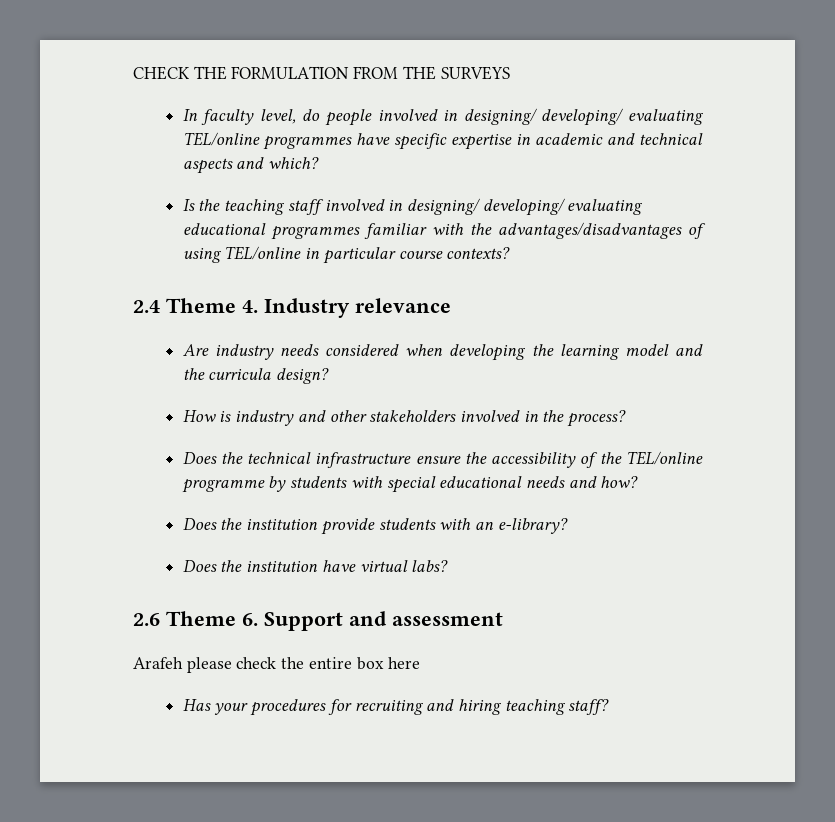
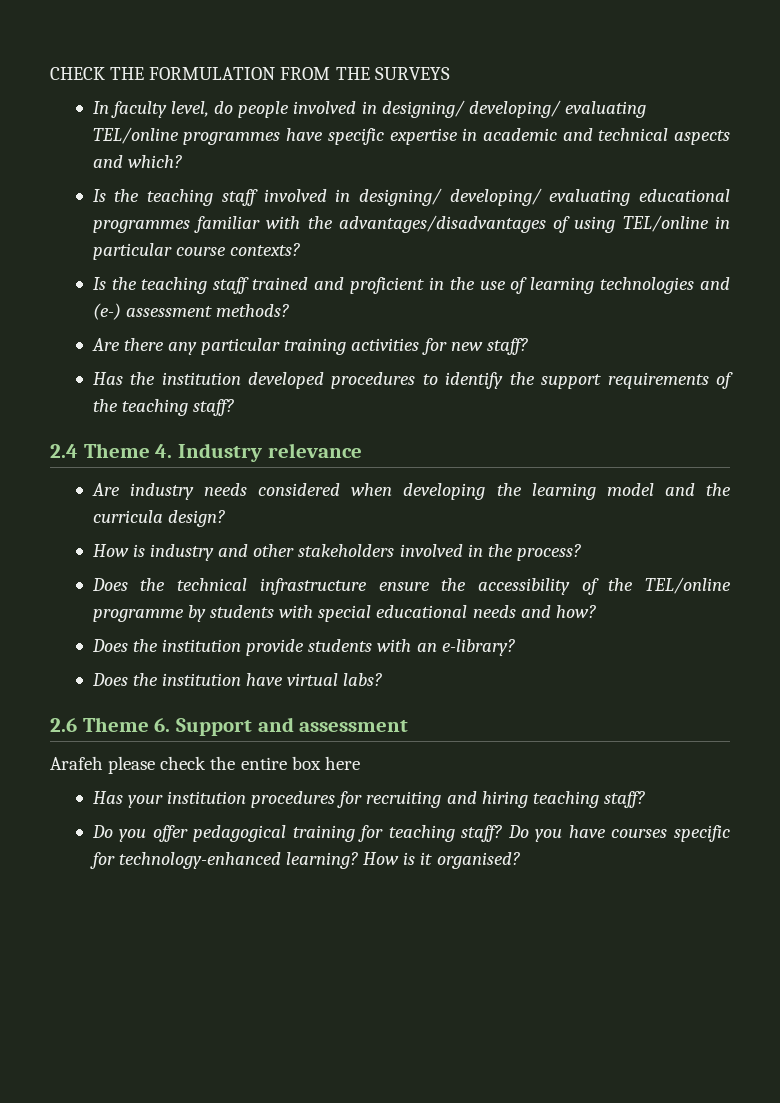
(511, 253) none -> [92,277,730,294] [92,303,289,320] [91,338,528,355] [92,372,734,389] [92,399,234,416] // Is the teaching staff trained and proficient in the use of learning technologies and (e-) assessment methods? // Are there any particular training activities for new staff? // Has the institution developed procedures to identify the support requirements of the teaching staff?
(249, 709) none -> [166,791,246,804] institution
(610, 707) none -> [91,825,730,842] [89,852,520,869] // Do you offer pedagogical training for teaching staff? Do you have courses specific for technology-enhanced learning? How is it organised?

